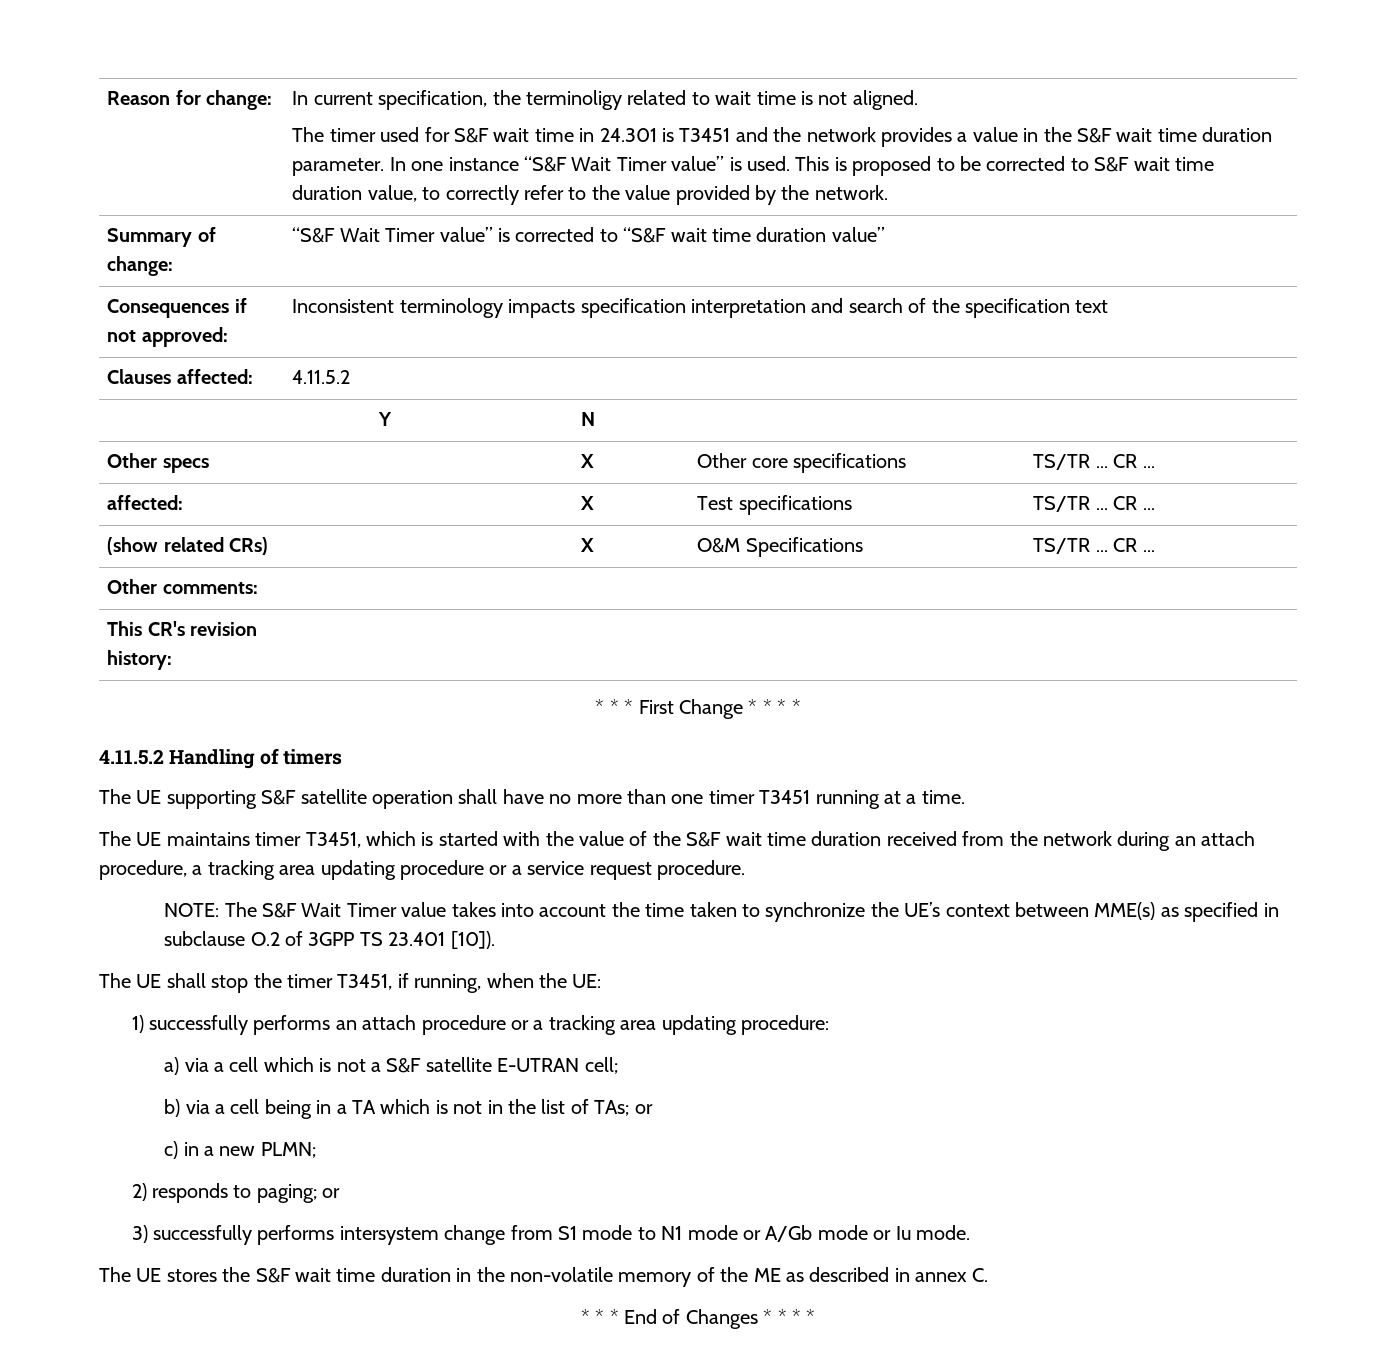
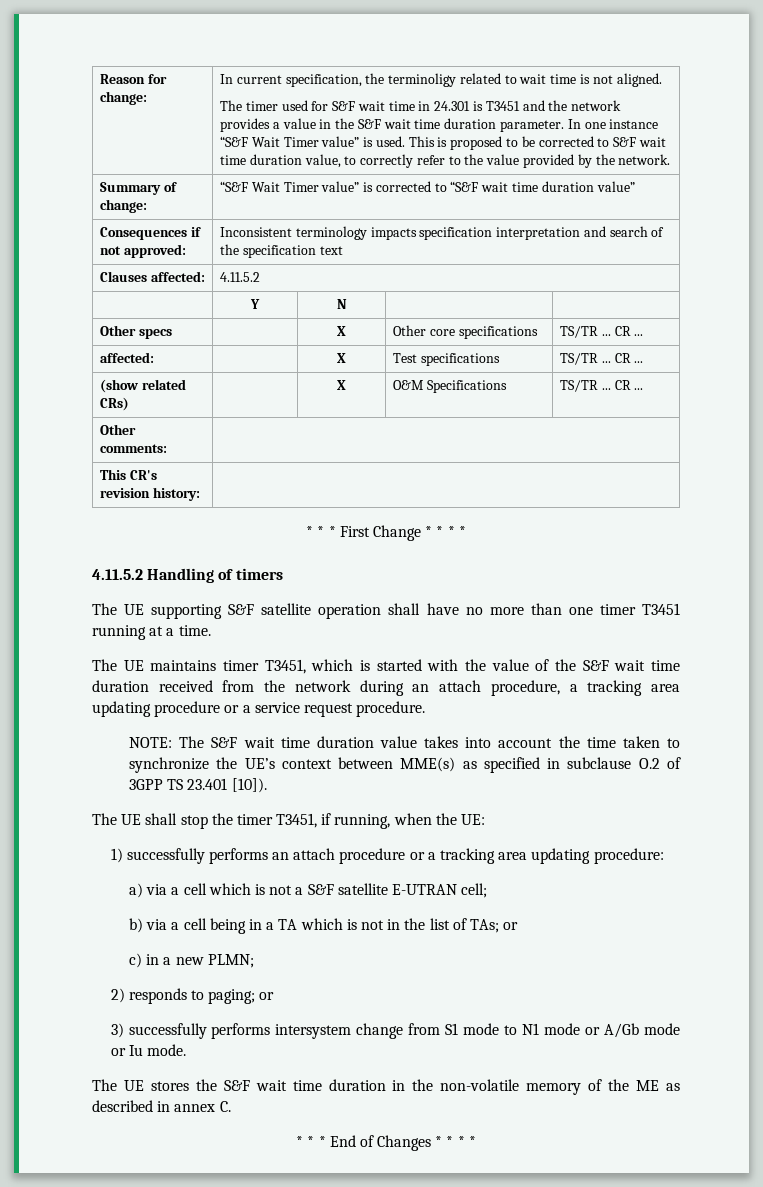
[301,903,397,917] Wait Timer -> [243,736,374,748] wait time duration

